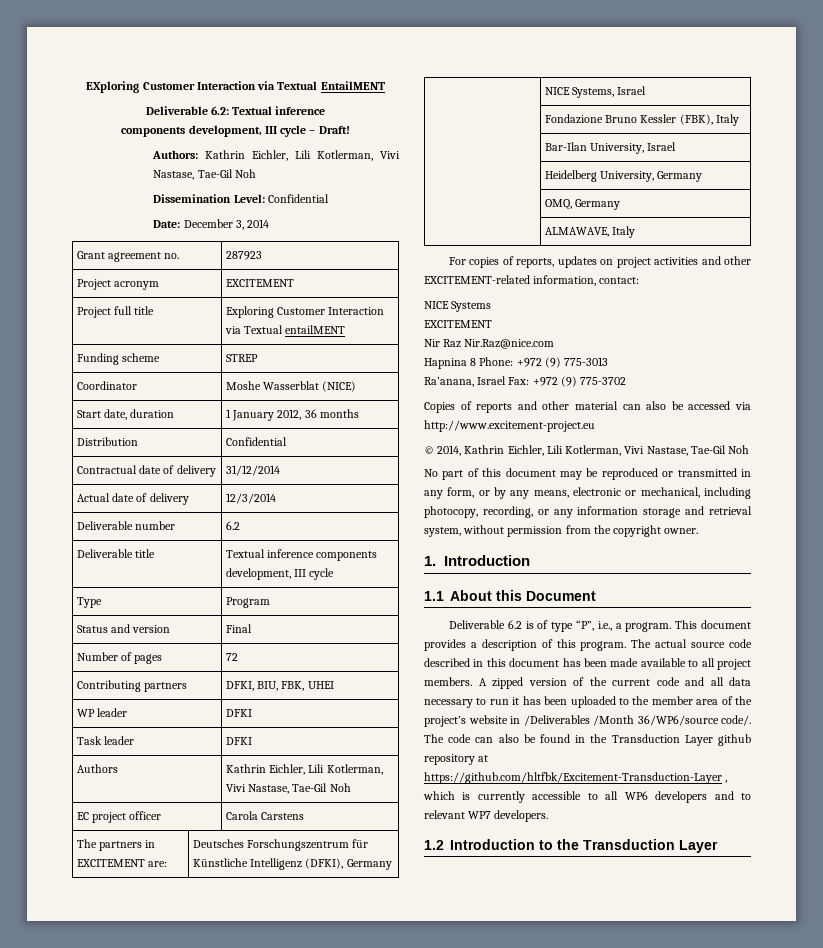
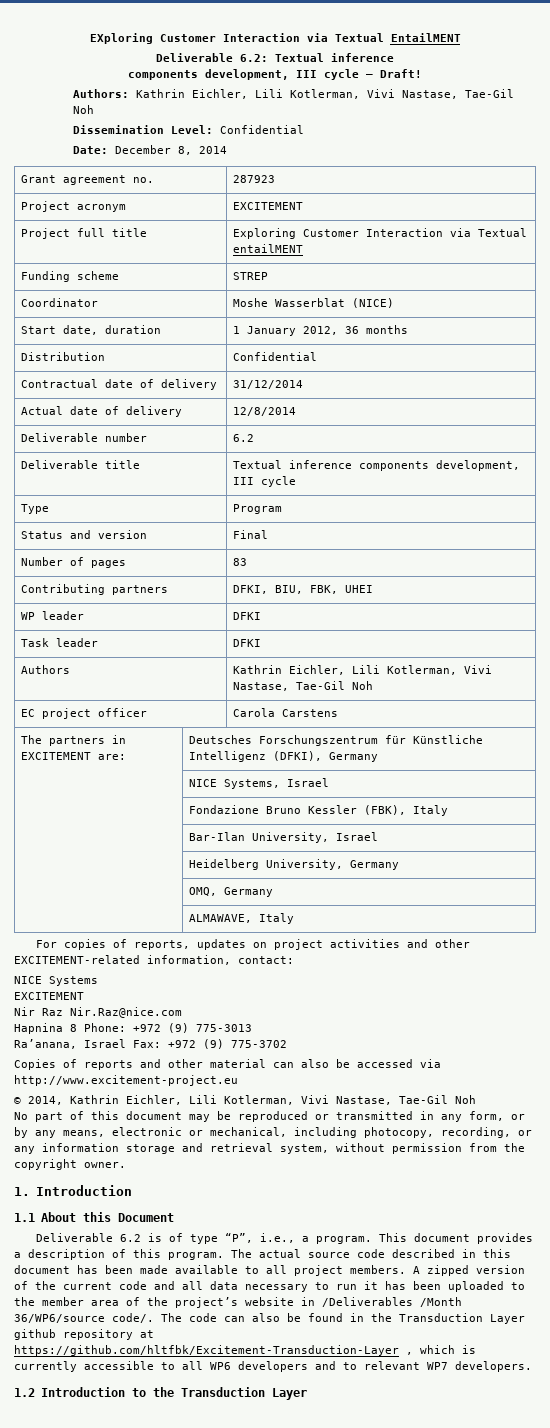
[235,220,244,230] 3, -> [177,146,192,155] 8,
[225,493,276,504] 12/3/2014 -> [233,407,297,416] 12/8/2014
[225,653,238,661] 72 -> [233,558,248,566] 83

